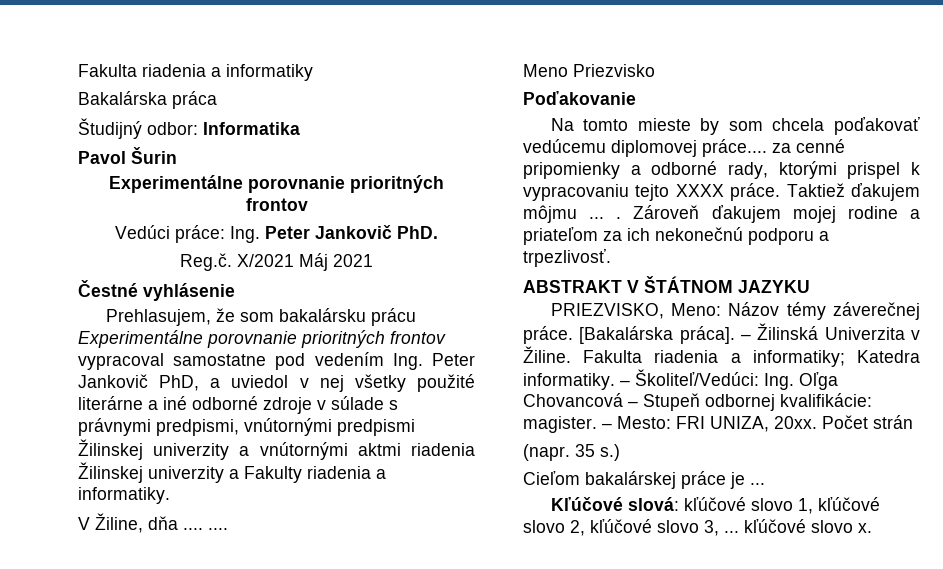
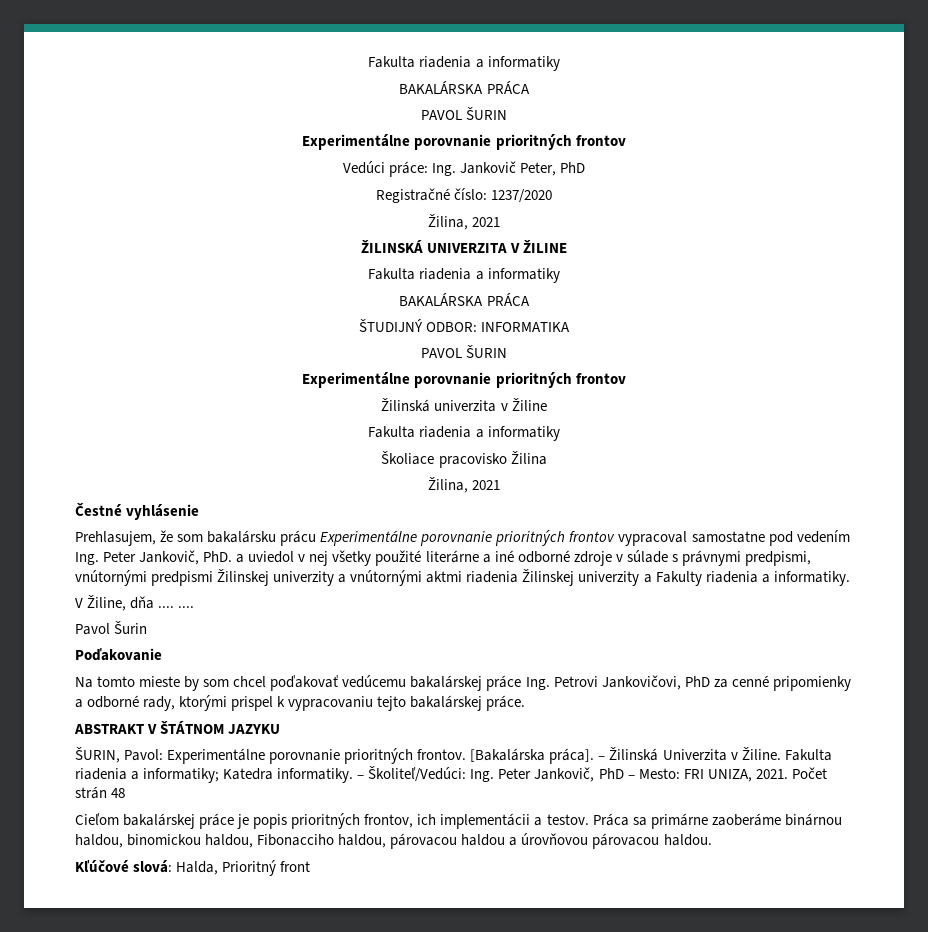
[78,64,313,81] [78,91,217,109] [78,118,300,139] [78,147,177,164] Fakulta riadenia a informatiky // Bakalárska práca // Študijný odbor: Informatika // Pavol Šurin -> [368,56,560,71] [399,81,530,94] [420,107,508,120] Fakulta riadenia a informatiky // BAKALÁRSKA PRÁCA // PAVOL ŠURIN
[265,225,438,239] [180,253,328,271] Peter Jankovič PhD. // Reg.č. X/2021 Máj -> [460,161,586,176] [375,188,553,203] [427,214,501,230] [360,240,568,253] [368,268,560,283] [399,293,530,306] [358,319,571,332] [420,345,508,358] [302,372,626,388] [381,398,547,412] [368,426,560,441] [381,451,547,468] [427,477,468,493] Jankovič Peter, PhD // Registračné číslo: 1237/2020 // Žilina, 2021 // ŽILINSKÁ UNIVERZITA V ŽILINE // Fakulta riadenia a informatiky // BAKALÁRSKA PRÁCA // ŠTUDIJNÝ ODBOR: INFORMATIKA // PAVOL ŠURIN // Experimentálne porovnanie prioritných frontov // Žilinská univerzita v Žiline // Fakulta riadenia a informatiky // Školiace pracovisko Žilina // Žilina,
[78,374,200,391] Jankovič PhD, -> [139,550,233,565] Jankovič, PhD.
[523,64,655,77] Meno Priezvisko -> [75,621,148,635] Pavol Šurin
[772,118,825,131] chcela -> [233,676,267,687] chcel
[611,139,767,157] diplomovej práce.... -> [410,675,710,691] bakalárskej práce Ing. Petrovi Jankovičovi, PhD
[675,183,920,201] [523,205,920,223] [523,227,829,245] [523,249,611,267] [523,276,810,293] [550,302,920,320] [523,326,573,344] XXXX práce. Taktiež ďakujem môjmu ... . Zároveň ďakujem mojej rodine a priateľom za ich nekonečnú podporu a trpezlivosť. // ABSTRAKT V ŠTÁTNOM JAZYKU // PRIEZVISKO, Meno: Názov témy záverečnej práce. -> [410,695,526,711] [74,721,281,734] [75,747,467,764] bakalárskej práce. // ABSTRAKT V ŠTÁTNOM JAZYKU // ŠURIN, Pavol: Experimentálne porovnanie prioritných frontov.
[799,372,838,390] [523,393,872,411] [523,416,597,433] Oľga Chovancová – Stupeň odbornej kvalifikácie: magister. -> [498,767,624,782] Peter Jankovič, PhD
[774,416,817,429] 20xx. -> [755,769,788,779] 2021.
[523,444,620,461] // (napr. 35 s.) -> [111,788,126,798] 48
[750,483,765,485] [550,497,880,514] [523,519,872,536] ... // Kľúčové slová: kľúčové slovo 1, kľúčové slovo 2, kľúčové slovo 3, ... kľúčové slovo x. -> [253,813,842,829] [75,833,712,849] [75,860,311,876] popis prioritných frontov, ich implementácii a testov. Práca sa primárne zaoberáme binárnou haldou, binomickou haldou, Fibonacciho haldou, párovacou haldou a úrovňovou párovacou haldou. // Kľúčové slová: Halda, Prioritný front

